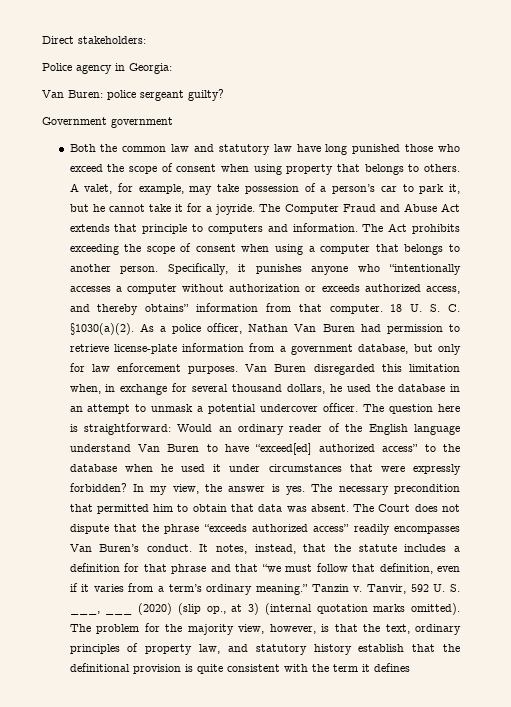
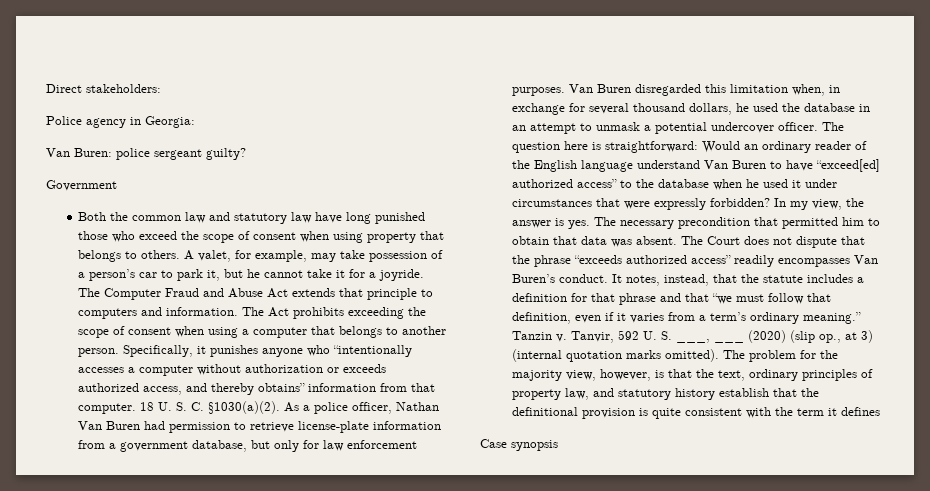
[111,117,173,128] government -> (117, 185) none
(410, 667) none -> [480,439,558,451] // Case synopsis

